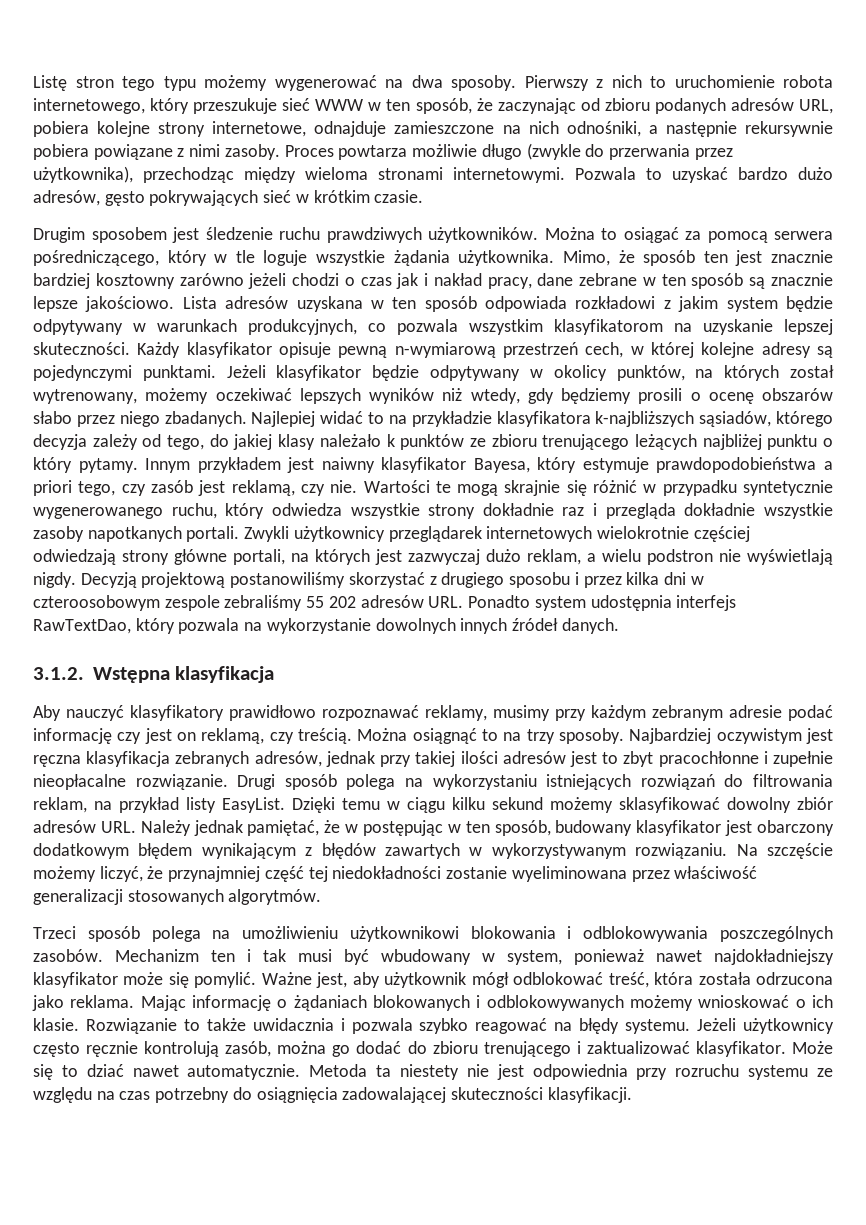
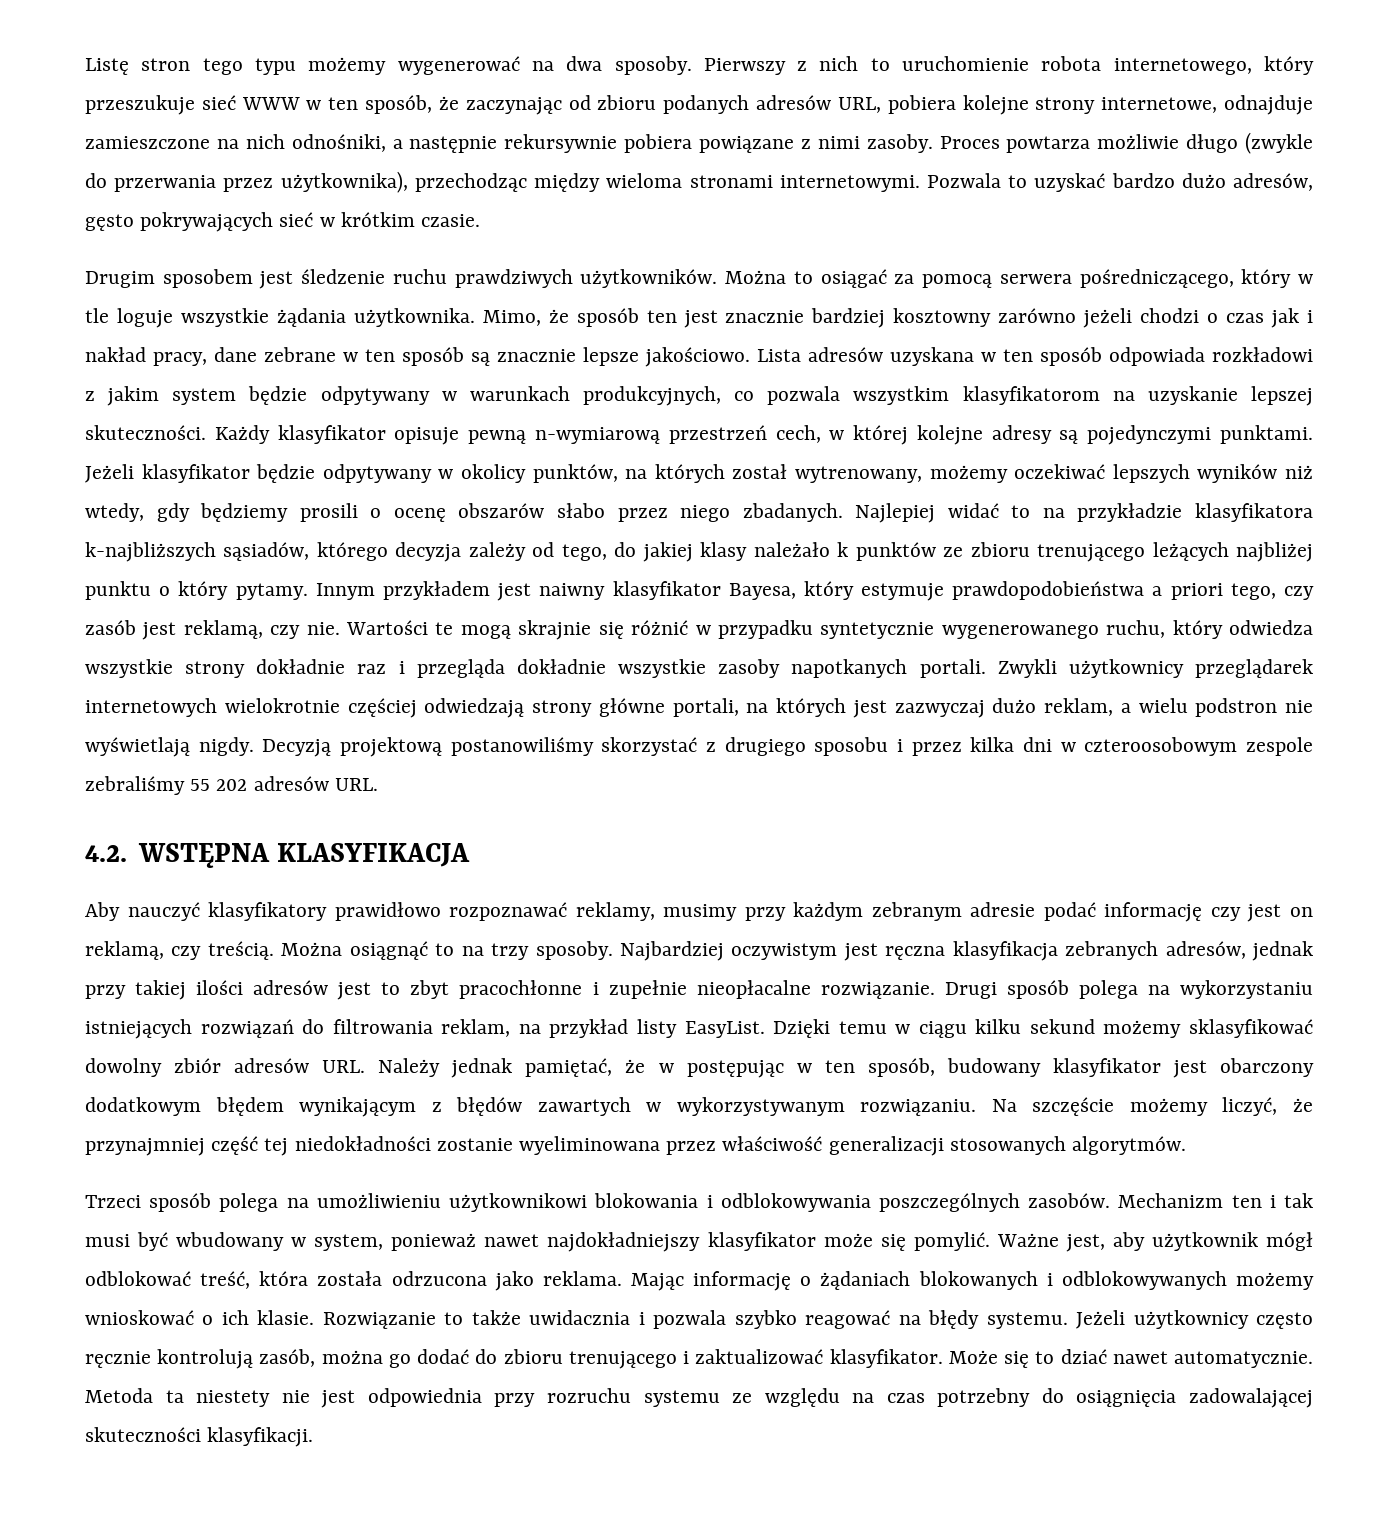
[468,595,737,611] [33,618,619,634] [33,666,275,683] Ponadto system udostępnia interfejs RawTextDao, który pozwala na wykorzystanie dowolnych innych źródeł danych. // 3.1.2. Wstępna klasyfikacja -> [85,843,470,868] // 4.2. WSTĘPNA KLASYFIKACJA

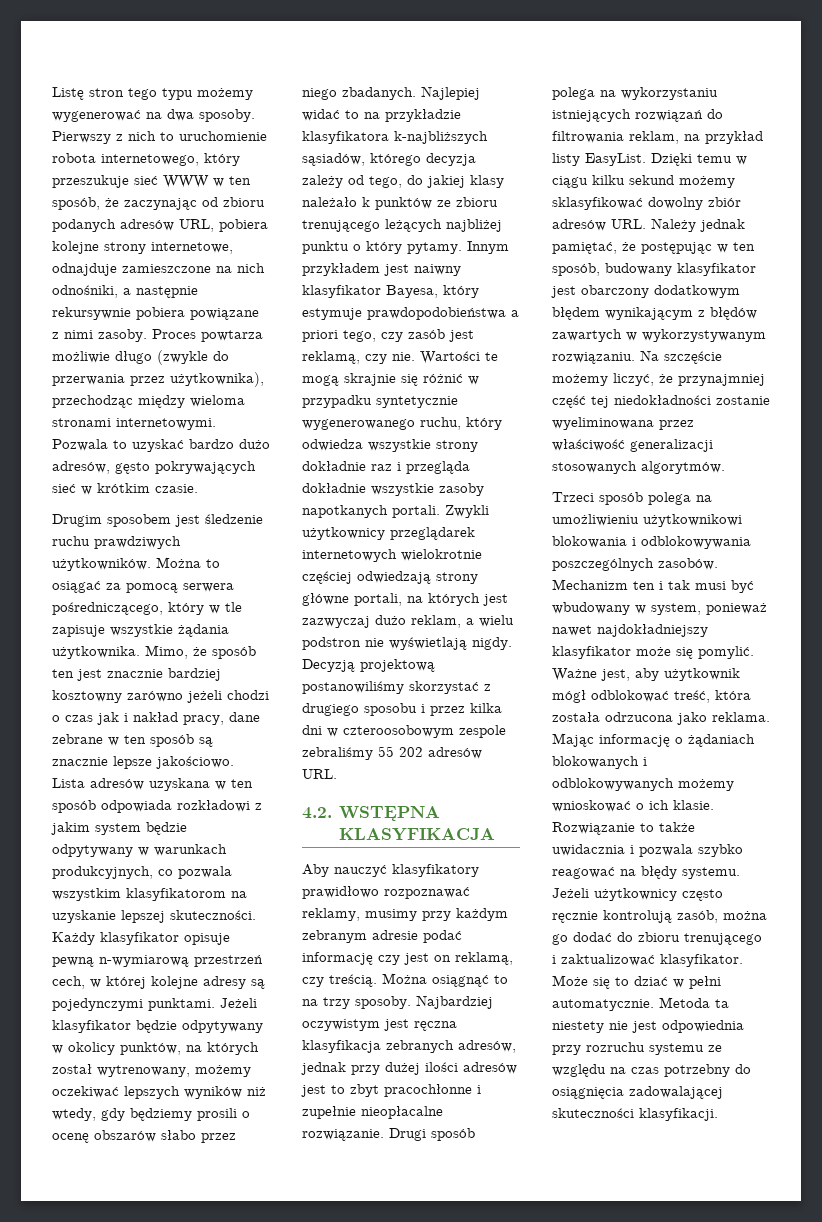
[116,308,173,328] loguje -> [52,625,105,637] zapisuje
[135,980,187,1000] takiej -> [385,1062,420,1075] dużej
[658,1063,674,1073] w -> (636, 246) none
[1112,1351,1168,1364] nawet -> [673,976,721,989] w pełni

